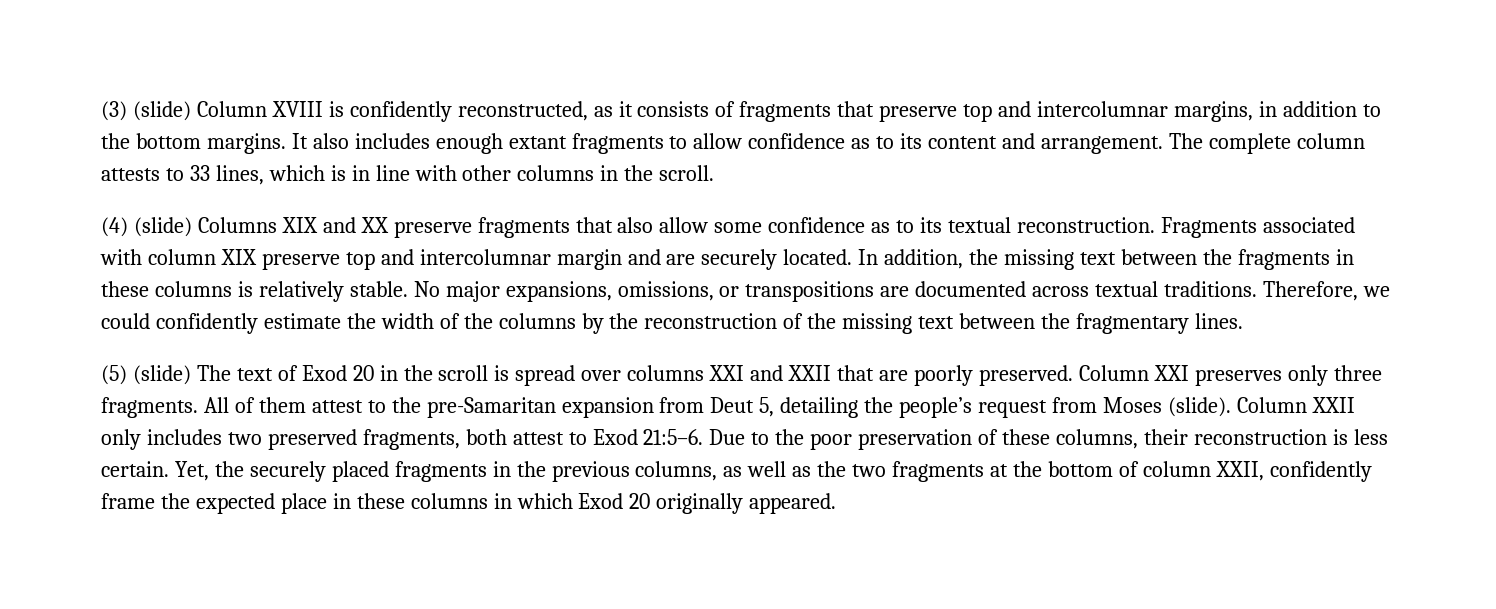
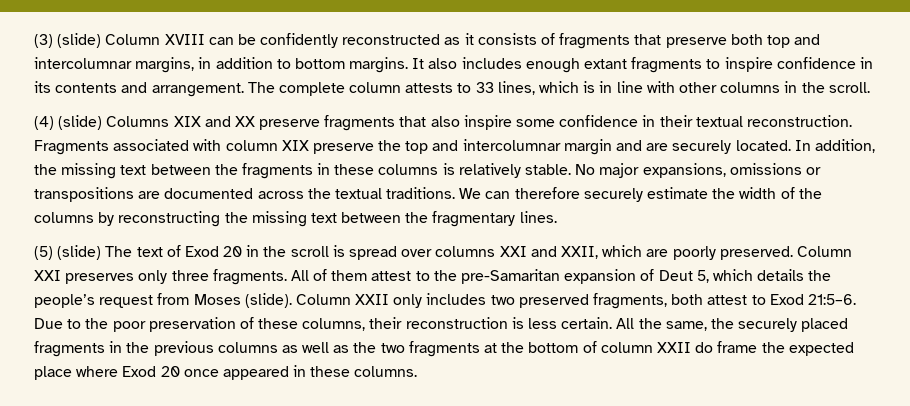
[328,101,588,122] is confidently reconstructed, -> [208,33,441,48] can be confidently reconstructed
(958, 113) none -> [730,34,763,45] both
[101,133,130,149] the -> (291, 64) none
[693,133,998,149] allow confidence as to its content -> [724,57,873,72] [34,81,118,93] inspire confidence in its contents
[659,217,709,233] allow -> [463,115,512,130] inspire
[871,217,943,233] as to its -> [642,115,693,127] in their
(340, 261) none -> [378,140,402,151] the
[617,281,714,301] omissions, -> [729,163,802,175] omissions
(1090, 291) none -> [307,188,331,199] the
[1263,281,1390,301] [101,313,258,334] Therefore, we could confidently -> [459,187,643,202] We can therefore securely
[609,313,804,329] the reconstruction of -> [118,211,221,227] reconstructing
[788,365,874,381] XXII that -> [560,245,643,259] XXII, which
[659,397,705,413] from -> [640,269,655,281] of
[780,397,859,418] detailing -> [712,269,805,281] which details
[174,461,209,481] Yet, -> [616,318,707,331] All the same,
[635,461,718,481] columns, -> [217,342,278,353] columns
[1215,461,1372,482] XXII, confidently -> [656,342,714,353] XXII do
[332,493,837,514] in these columns in which Exod 20 originally appeared. -> [76,365,418,380] where Exod 20 once appeared in these columns.

